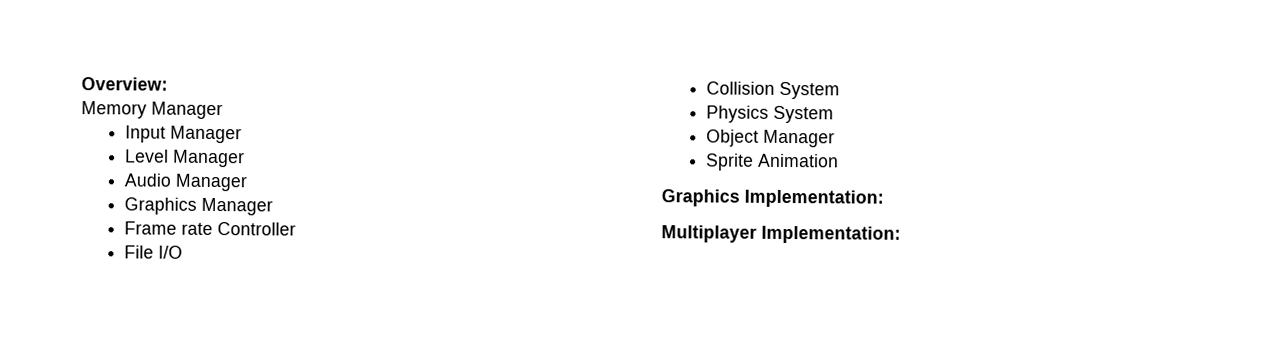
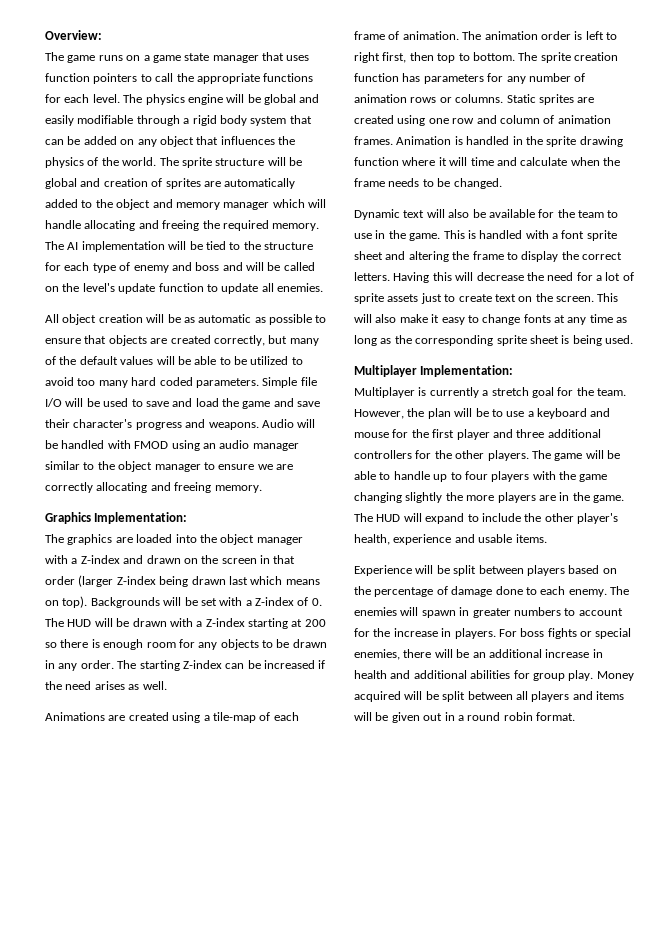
[81,101,223,120] [124,125,242,144] [124,149,245,168] [123,173,247,192] [123,197,273,216] [123,221,296,236] [123,245,183,259] [705,81,840,100] [705,105,834,124] [705,129,835,148] [705,153,839,171] [661,189,884,208] [661,225,901,244] Memory Manager // Input Manager // Level Manager // Audio Manager // Graphics Manager // Frame rate Controller // File I/O // Collision System // Physics System // Object Manager // Sprite Animation // Graphics Implementation: // Multiplayer Implementation: -> [45,52,310,63] [45,73,314,84] [45,94,320,105] [45,115,312,126] [45,136,295,147] [45,157,302,168] [45,178,296,189] [45,199,326,210] [45,220,320,231] [45,241,313,252] [45,262,315,273] [45,283,323,294] [45,314,327,325] [45,335,319,346] [45,356,303,365] [45,377,317,388] [45,398,321,409] [45,419,316,430] [45,440,299,451] [45,461,293,472] [45,482,262,493] [45,512,188,524] [45,534,303,545] [45,555,296,564] [45,575,320,587] [45,596,322,608] [45,618,326,629] [45,639,327,650] [45,660,326,671] [45,681,167,690] [45,712,299,723] [354,31,617,40] [354,52,618,63] [354,73,586,84] [354,94,595,105] [354,115,611,126] [354,136,623,147] [354,157,620,166] [354,178,502,189] [354,209,619,220] [354,230,617,241] [354,251,622,262] [354,272,634,283] [354,293,619,304] [354,314,628,325] [354,335,633,346] [354,365,514,377] [354,387,626,398] [354,408,611,419] [354,429,601,440] [354,450,620,461] [354,471,608,482] [354,492,624,503] [354,513,618,524] [354,534,547,545] [354,565,617,576] [354,586,629,597] [354,607,623,618] [354,628,632,639] [354,649,603,660] [354,670,634,681] [354,691,624,702] [354,712,575,723] The game runs on a game state manager that uses function pointers to call the appropriate functions for each level. The physics engine will be global and easily modifiable through a rigid body system that can be added on any object that influences the physics of the world. The sprite structure will be global and creation of sprites are automatically added to the object and memory manager which will handle allocating and freeing the required memory. The AI implementation will be tied to the structure for each type of enemy and boss and will be called on the level's update function to update all enemies. // All object creation will be as automatic as possible to ensure that objects are created correctly, but many of the default values will be able to be utilized to avoid too many hard coded parameters. Simple file I/O will be used to save and load the game and save their character's progress and weapons. Audio will be handled with FMOD using an audio manager similar to the object manager to ensure we are correctly allocating and freeing memory. // Graphics Implementation: // The graphics are loaded into the object manager with a Z-index and drawn on the screen in that order (larger Z-index being drawn last which means on top). Backgrounds will be set with a Z-index of 0. The HUD will be drawn with a Z-index starting at 200 so there is enough room for any objects to be drawn in any order. The starting Z-index can be increased if the need arises as well. // Animations are created using a tile-map of each frame of animation. The animation order is left to right first, then top to bottom. The sprite creation function has parameters for any number of animation rows or columns. Static sprites are created using one row and column of animation frames. Animation is handled in the sprite drawing function where it will time and calculate when the frame needs to be changed. // Dynamic text will also be available for the team to use in the game. This is handled with a font sprite sheet and altering the frame to display the correct letters. Having this will decrease the need for a lot of sprite assets just to create text on the screen. This will also make it easy to change fonts at any time as long as the corresponding sprite sheet is being used. // Multiplayer Implementation: // Multiplayer is currently a stretch goal for the team. However, the plan will be to use a keyboard and mouse for the first player and three additional controllers for the other players. The game will be able to handle up to four players with the game changing slightly the more players are in the game. The HUD will expand to include the other player's health, experience and usable items. // Experience will be split between players based on the percentage of damage done to each enemy. The enemies will spawn in greater numbers to account for the increase in players. For boss fights or special enemies, there will be an additional increase in health and additional abilities for group play. Money acquired will be split between all players and items will be given out in a round robin format.

